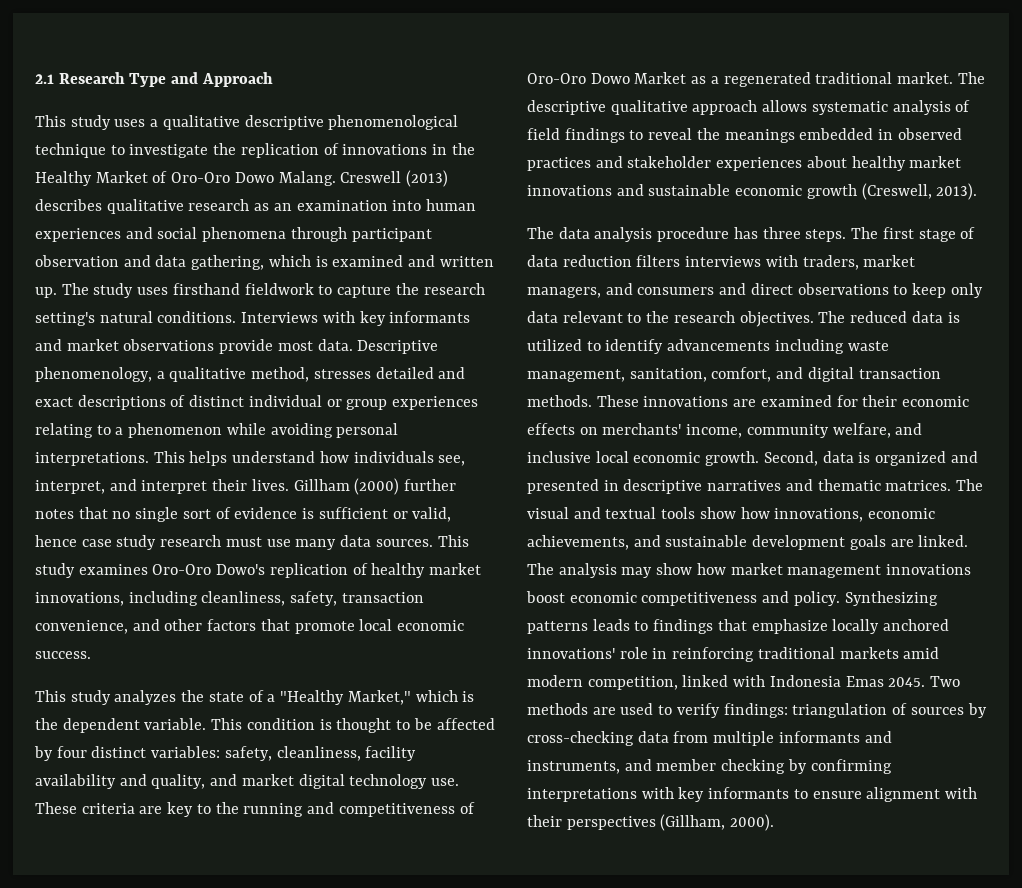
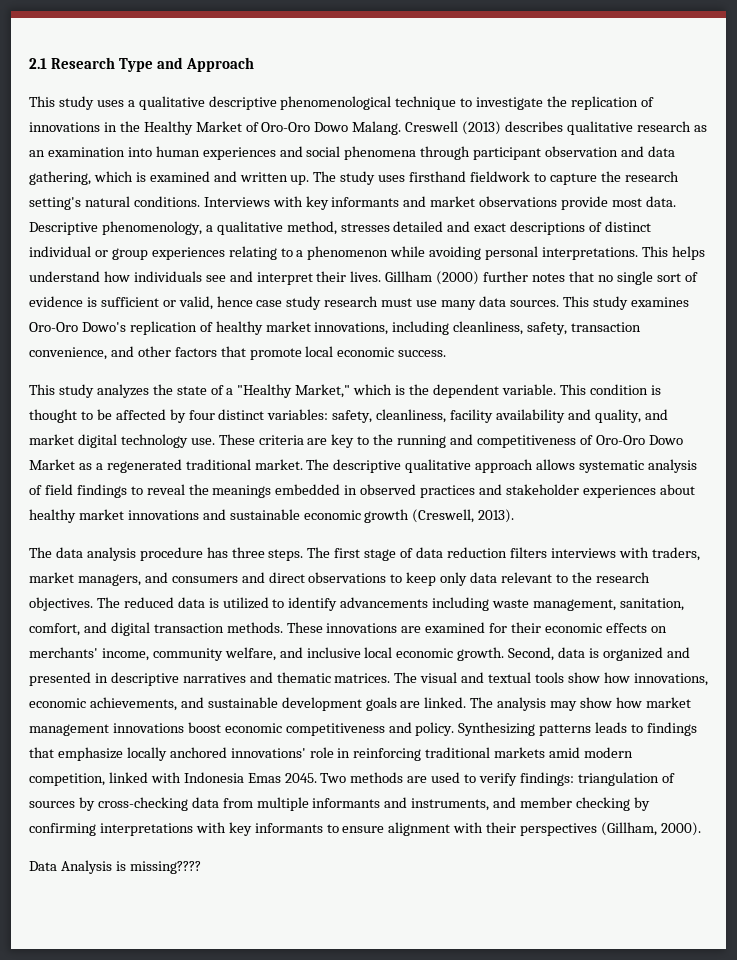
[438,455,466,466] [35,480,105,494] see, interpret, -> [205,275,226,282] see
(775, 822) none -> [29,860,201,874] // Data Analysis is missing????

